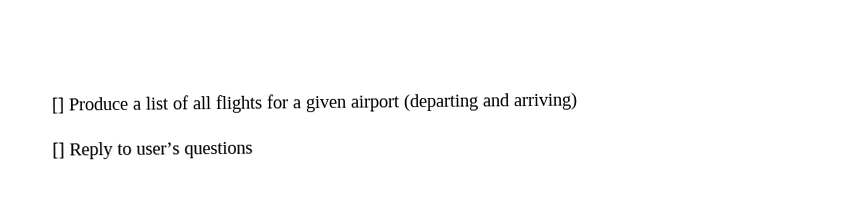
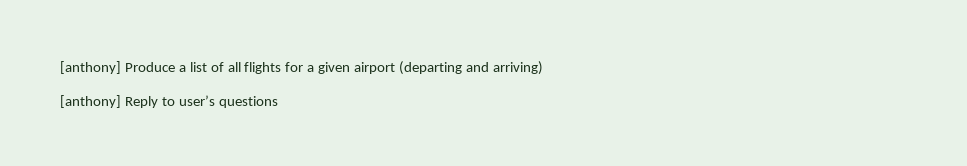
[51,97,65,114] [] -> [60,61,121,74] [anthony]
[52,142,65,159] [] -> [60,95,121,108] [anthony]

